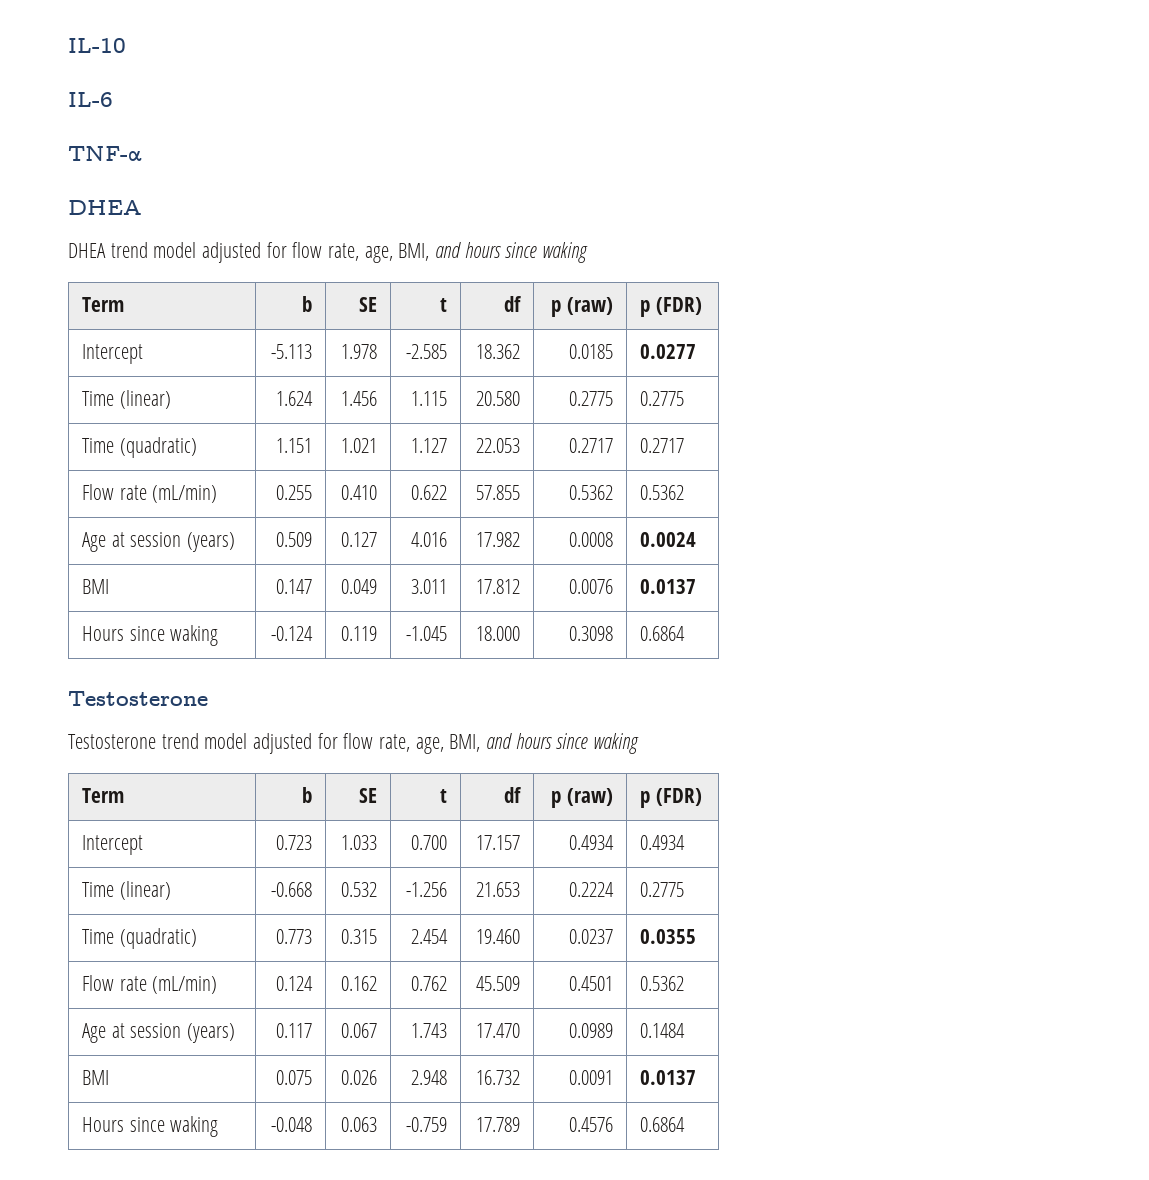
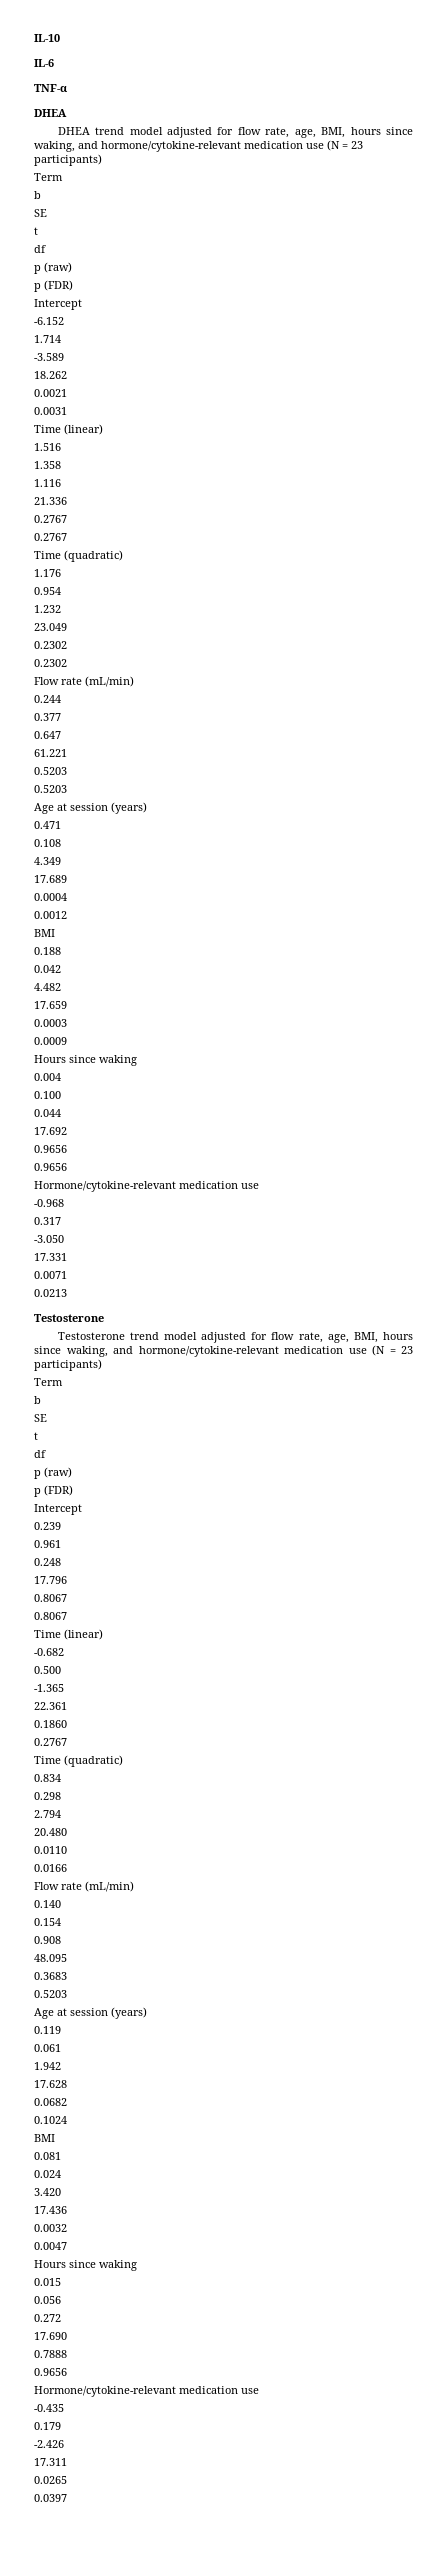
[435,242,589,263] [82,297,125,312] [301,296,312,312] [358,297,377,312] [439,298,447,312] [503,296,522,312] [551,297,613,317] [640,297,702,317] [82,344,144,364] [270,344,312,359] [340,344,377,359] [405,344,447,359] [475,344,520,359] [568,344,613,359] [640,344,697,359] [82,390,171,409] [275,391,313,406] [340,391,377,406] [410,391,447,406] [475,391,520,406] [568,391,613,406] [640,391,685,406] [82,437,197,458] [275,438,312,453] [340,438,377,453] [410,438,447,453] [475,438,520,453] [568,438,613,453] [640,438,685,453] [82,484,218,503] [275,485,312,500] [340,485,377,500] [410,485,447,500] [475,485,520,500] [568,485,613,500] [640,485,685,500] [82,532,236,552] [275,532,312,547] [340,532,377,547] [410,532,447,547] [475,532,520,547] [568,532,613,547] [640,532,697,547] [82,579,110,594] [275,579,312,594] [340,579,377,594] [410,579,447,594] [475,579,520,594] [568,579,613,594] [640,579,697,594] [82,625,219,646] [270,626,313,641] [340,626,377,641] [405,626,447,641] [475,626,520,641] [568,626,613,641] [640,626,686,641] and hours since waking // Term | b | SE | t | df | p (raw) | p (FDR) // Intercept | -5.113 | 1.978 | -2.585 | 18.362 | 0.0185 | 0.0277 // Time (linear) | 1.624 | 1.456 | 1.115 | 20.580 | 0.2775 | 0.2775 // Time (quadratic) | 1.151 | 1.021 | 1.127 | 22.053 | 0.2717 | 0.2717 // Flow rate (mL/min) | 0.255 | 0.410 | 0.622 | 57.855 | 0.5362 | 0.5362 // Age at session (years) | 0.509 | 0.127 | 4.016 | 17.982 | 0.0008 | 0.0024 // BMI | 0.147 | 0.049 | 3.011 | 17.812 | 0.0076 | 0.0137 // Hours since waking | -0.124 | 0.119 | -1.045 | 18.000 | 0.3098 | 0.6864 -> [350,127,413,135] [34,140,363,152] [34,154,102,166] [34,173,63,181] [34,191,41,199] [34,209,47,217] [34,227,38,235] [34,245,46,253] [34,262,72,274] [34,280,73,292] [34,299,82,310] [34,317,64,325] [34,335,61,343] [34,353,64,361] [34,371,67,379] [34,389,67,397] [34,407,67,415] [34,424,103,435] [34,443,61,451] [34,461,61,469] [34,479,61,487] [34,497,67,505] [34,515,67,523] [34,533,67,541] [34,550,123,562] [34,569,61,577] [34,587,61,595] [34,605,61,613] [34,623,67,631] [34,641,67,649] [34,659,67,667] [34,676,134,687] [34,695,61,703] [34,713,61,721] [34,731,61,739] [34,749,67,757] [34,767,67,775] [34,785,67,793] [34,802,147,814] [34,821,61,829] [34,839,61,847] [34,857,61,865] [34,875,67,883] [34,893,67,901] [34,911,67,919] [34,929,55,937] [34,947,61,955] [34,965,61,973] [34,983,61,991] [34,1001,67,1009] [34,1019,67,1027] [34,1037,67,1045] [34,1055,137,1066] [34,1073,61,1081] [34,1091,61,1099] [34,1109,61,1117] [34,1127,67,1135] [34,1145,67,1153] [34,1163,67,1171] [34,1181,259,1192] [34,1199,64,1207] [34,1217,61,1225] [34,1235,64,1243] [34,1253,67,1261] [34,1271,67,1279] [34,1289,67,1297] hours since waking, and hormone/cytokine-relevant medication use (N = 23 participants) // Term // b // SE // t // df // p (raw) // p (FDR) // Intercept // -6.152 // 1.714 // -3.589 // 18.262 // 0.0021 // 0.0031 // Time (linear) // 1.516 // 1.358 // 1.116 // 21.336 // 0.2767 // 0.2767 // Time (quadratic) // 1.176 // 0.954 // 1.232 // 23.049 // 0.2302 // 0.2302 // Flow rate (mL/min) // 0.244 // 0.377 // 0.647 // 61.221 // 0.5203 // 0.5203 // Age at session (years) // 0.471 // 0.108 // 4.349 // 17.689 // 0.0004 // 0.0012 // BMI // 0.188 // 0.042 // 4.482 // 17.659 // 0.0003 // 0.0009 // Hours since waking // 0.004 // 0.100 // 0.044 // 17.692 // 0.9656 // 0.9656 // Hormone/cytokine-relevant medication use // -0.968 // 0.317 // -3.050 // 17.331 // 0.0071 // 0.0213
[486,733,640,754] [82,788,125,803] [301,787,312,803] [358,788,377,803] [439,789,447,803] [503,787,522,803] [551,788,613,808] [640,788,702,808] [82,835,144,855] [275,835,312,850] [340,835,377,850] [410,835,447,850] [475,835,520,850] [568,835,614,850] [640,835,686,850] [82,881,171,900] [270,882,312,897] [340,882,377,897] [405,882,447,897] [475,882,520,897] [568,882,614,897] [640,882,685,897] [82,928,197,949] [275,929,312,944] [340,929,377,944] [410,929,448,944] [475,929,520,944] [568,929,613,944] [640,929,697,944] [82,975,218,994] [275,976,313,991] [340,976,377,991] [410,976,447,991] [475,976,520,991] [568,976,613,991] [640,976,685,991] [82,1023,236,1043] [275,1023,312,1038] [340,1023,377,1038] [410,1023,447,1038] [475,1023,520,1038] [568,1023,613,1038] [640,1023,686,1038] [82,1070,110,1085] [275,1070,312,1085] [340,1070,377,1085] [410,1070,447,1085] [475,1070,520,1085] [568,1070,613,1085] [640,1070,697,1085] [82,1116,219,1137] [270,1117,312,1132] [340,1117,377,1132] [405,1117,447,1132] [475,1117,520,1132] [568,1117,613,1132] [640,1117,686,1132] and hours since waking // Term | b | SE | t | df | p (raw) | p (FDR) // Intercept | 0.723 | 1.033 | 0.700 | 17.157 | 0.4934 | 0.4934 // Time (linear) | -0.668 | 0.532 | -1.256 | 21.653 | 0.2224 | 0.2775 // Time (quadratic) | 0.773 | 0.315 | 2.454 | 19.460 | 0.0237 | 0.0355 // Flow rate (mL/min) | 0.124 | 0.162 | 0.762 | 45.509 | 0.4501 | 0.5362 // Age at session (years) | 0.117 | 0.067 | 1.743 | 17.470 | 0.0989 | 0.1484 // BMI | 0.075 | 0.026 | 2.948 | 16.732 | 0.0091 | 0.0137 // Hours since waking | -0.048 | 0.063 | -0.759 | 17.789 | 0.4576 | 0.6864 -> [383,1332,413,1340] [34,1345,413,1357] [34,1359,102,1371] [34,1378,63,1386] [34,1396,41,1404] [34,1414,47,1422] [34,1432,38,1440] [34,1450,46,1458] [34,1467,72,1479] [34,1485,73,1497] [34,1504,82,1515] [34,1522,61,1530] [34,1540,61,1548] [34,1558,61,1566] [34,1576,67,1584] [34,1594,67,1602] [34,1612,67,1620] [34,1629,103,1640] [34,1648,64,1656] [34,1666,61,1674] [34,1684,64,1692] [34,1702,67,1710] [34,1720,67,1728] [34,1738,67,1746] [34,1755,123,1767] [34,1774,61,1782] [34,1792,61,1800] [34,1810,61,1818] [34,1828,67,1836] [34,1846,67,1854] [34,1864,67,1872] [34,1881,134,1892] [34,1900,61,1908] [34,1918,61,1926] [34,1936,61,1944] [34,1954,67,1962] [34,1972,67,1980] [34,1990,67,1998] [34,2007,147,2019] [34,2026,61,2034] [34,2044,61,2052] [34,2062,61,2070] [34,2080,67,2088] [34,2098,67,2106] [34,2116,67,2124] [34,2134,55,2142] [34,2152,61,2160] [34,2170,61,2178] [34,2188,61,2196] [34,2206,67,2214] [34,2224,67,2232] [34,2242,67,2250] [34,2260,137,2271] [34,2278,61,2286] [34,2296,61,2304] [34,2314,61,2322] [34,2332,67,2340] [34,2350,67,2358] [34,2368,67,2376] [34,2386,259,2397] [34,2404,64,2412] [34,2422,61,2430] [34,2440,64,2448] [34,2458,67,2466] [34,2476,67,2484] [34,2494,67,2502] hours since waking, and hormone/cytokine-relevant medication use (N = 23 participants) // Term // b // SE // t // df // p (raw) // p (FDR) // Intercept // 0.239 // 0.961 // 0.248 // 17.796 // 0.8067 // 0.8067 // Time (linear) // -0.682 // 0.500 // -1.365 // 22.361 // 0.1860 // 0.2767 // Time (quadratic) // 0.834 // 0.298 // 2.794 // 20.480 // 0.0110 // 0.0166 // Flow rate (mL/min) // 0.140 // 0.154 // 0.908 // 48.095 // 0.3683 // 0.5203 // Age at session (years) // 0.119 // 0.061 // 1.942 // 17.628 // 0.0682 // 0.1024 // BMI // 0.081 // 0.024 // 3.420 // 17.436 // 0.0032 // 0.0047 // Hours since waking // 0.015 // 0.056 // 0.272 // 17.690 // 0.7888 // 0.9656 // Hormone/cytokine-relevant medication use // -0.435 // 0.179 // -2.426 // 17.311 // 0.0265 // 0.0397

